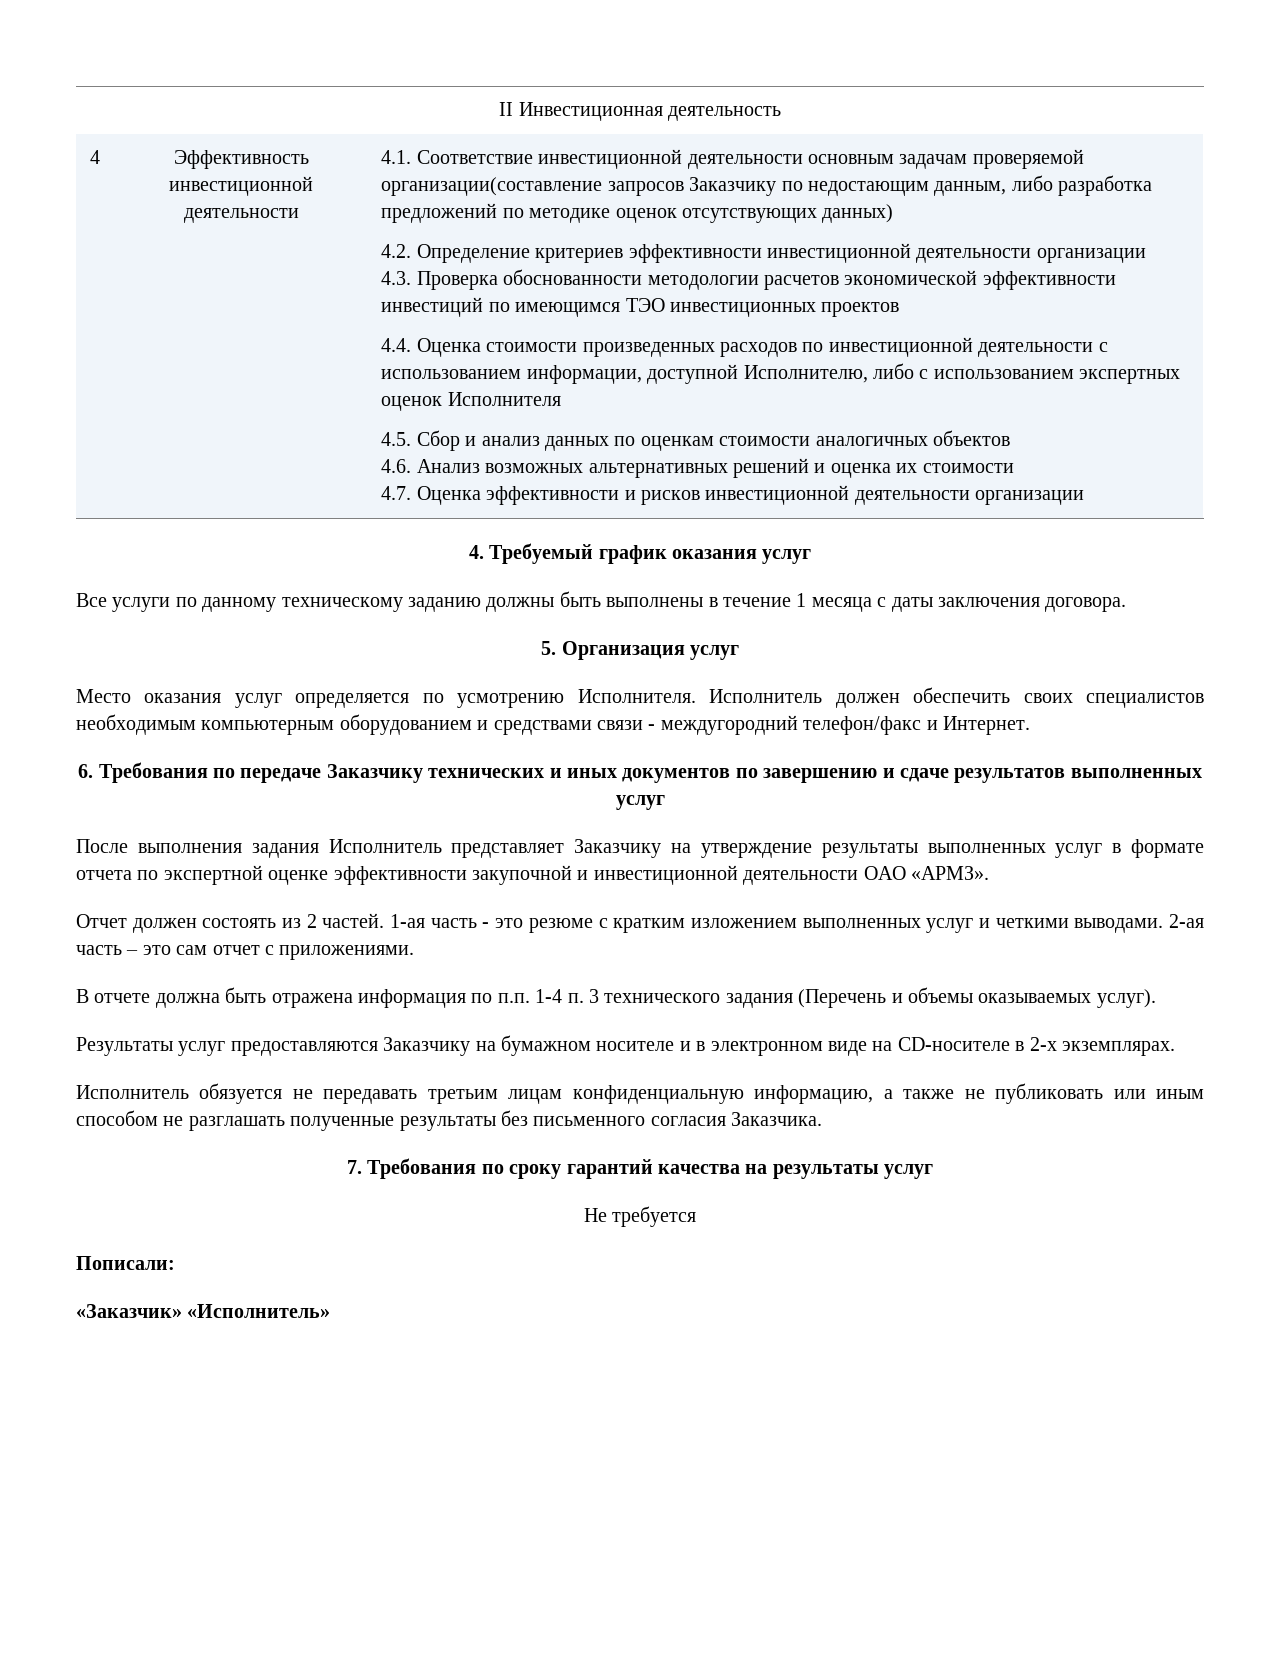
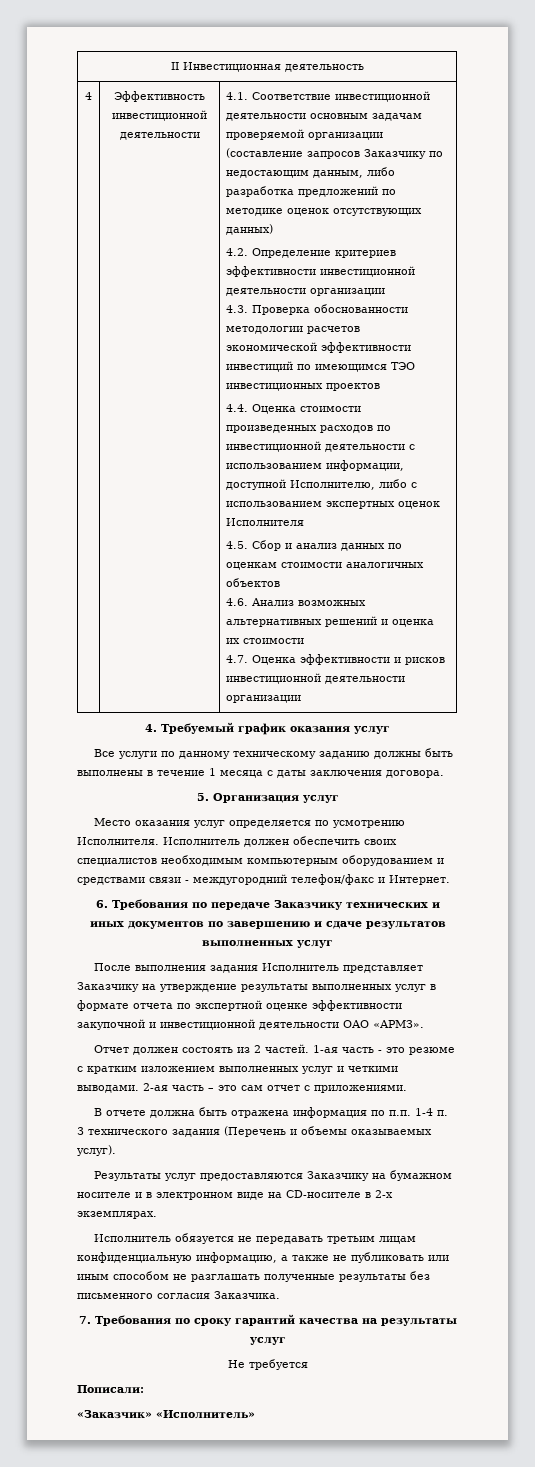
[381,177,603,196] организации(составление -> [308,132,384,140] [226,148,304,158] организации (составление

